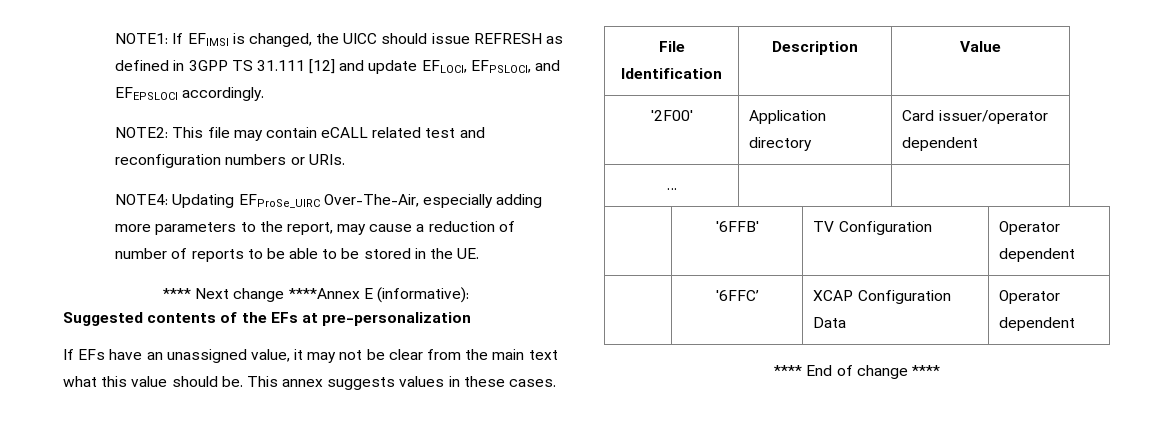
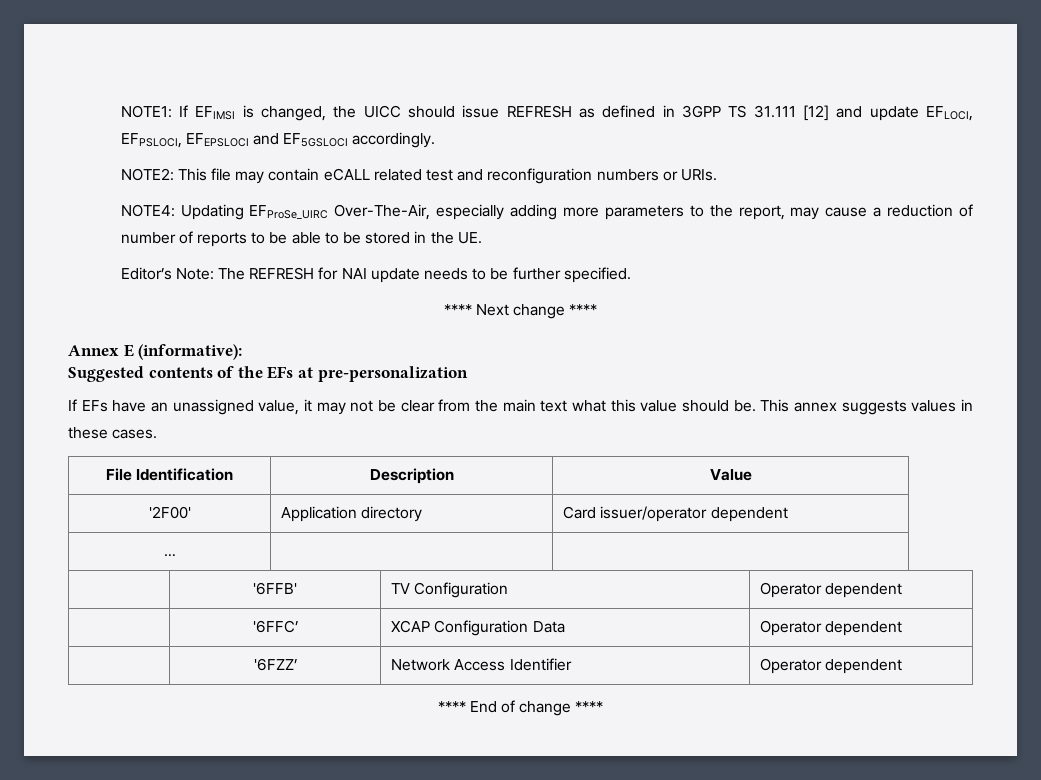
[535,60,561,71] [115,87,179,100] and EFEPSLOCI -> [185,133,349,147] EFEPSLOCI and EF5GSLOCI
(480, 253) none -> [120,267,631,283] // Editor’s Note: The REFRESH for NAI update needs to be further specified.
[288,288,360,299] ****Annex -> [569,304,598,315] [68,345,119,356] **** // Annex
(1076, 324) none -> [253,658,297,671] [391,658,572,671] [760,658,903,674] // | '6FZZ’ | Network Access Identifier | Operator dependent

